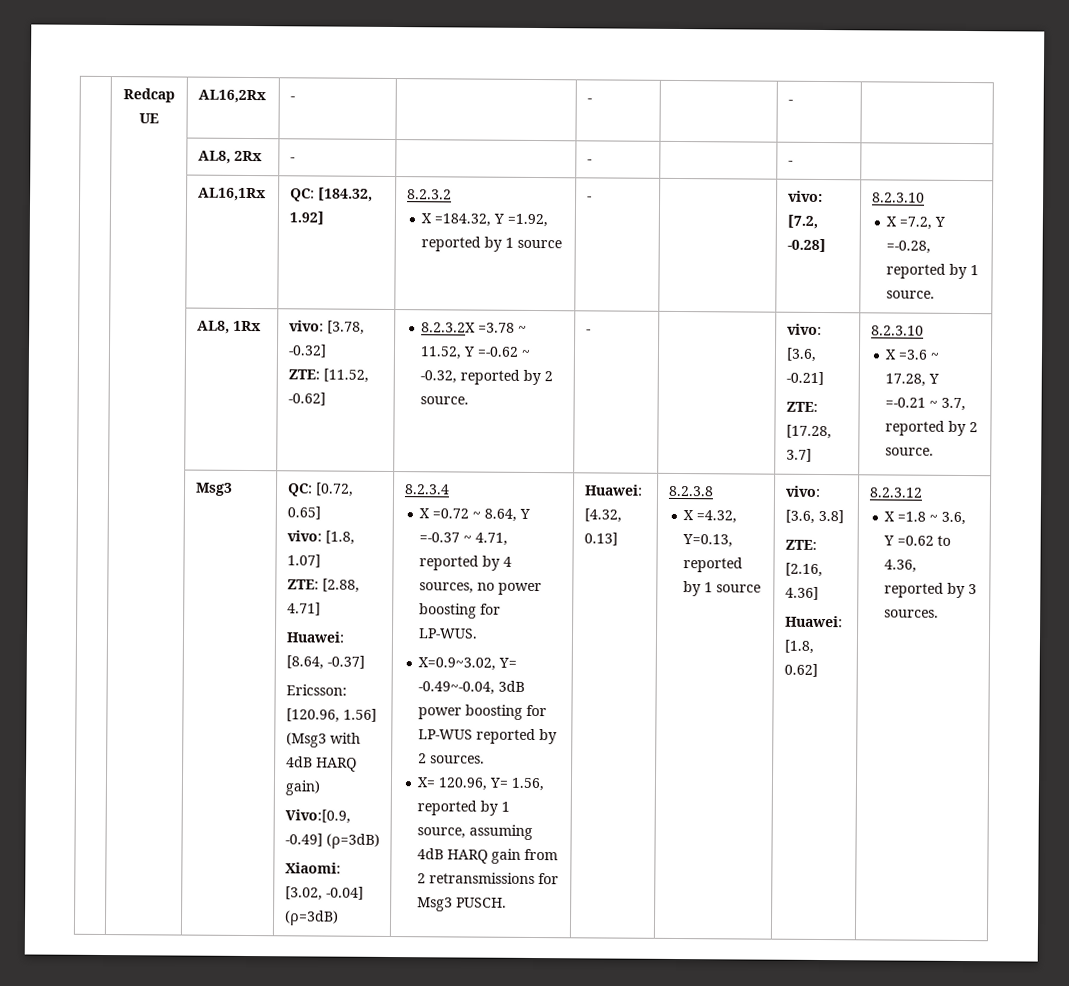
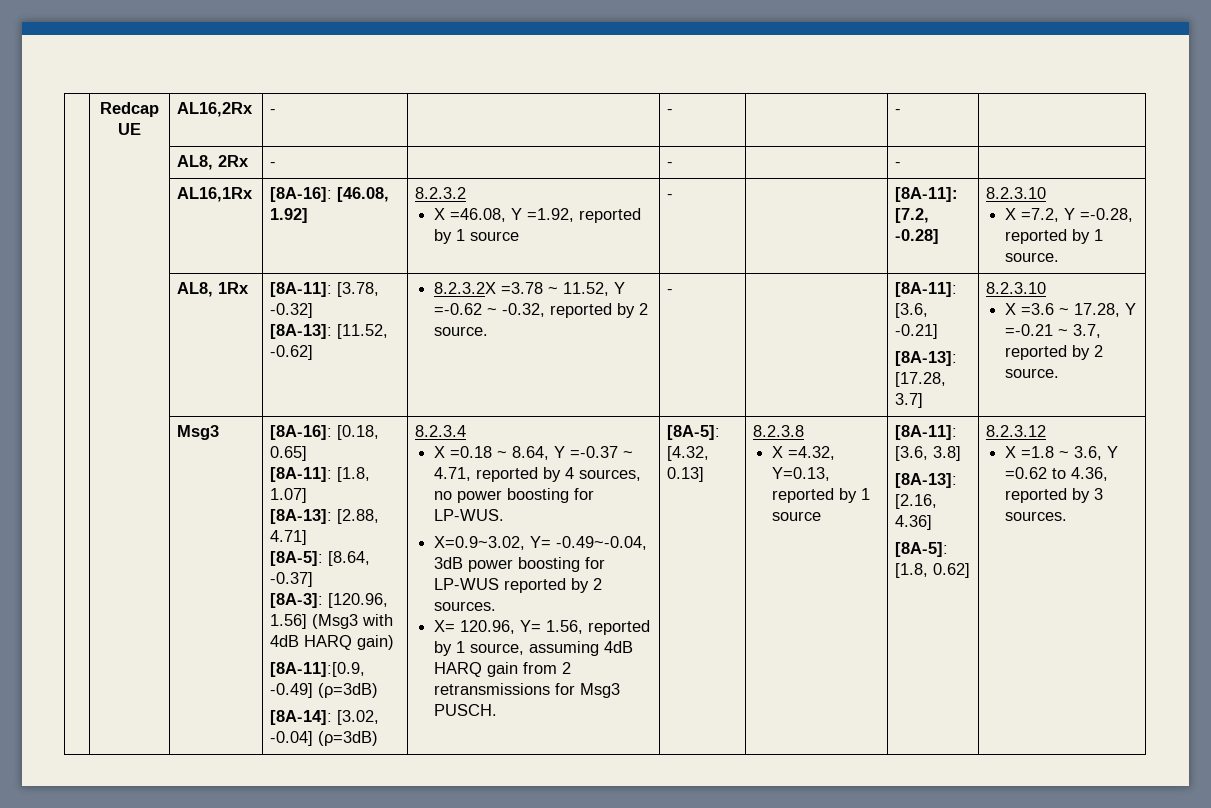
[289,187,373,202] QC: [184.32, -> [270,187,390,202] [8A-16]: [46.08,
[434,213,492,227] =184.32, -> [449,208,506,222] =46.08,
[787,190,823,203] vivo: -> [895,187,959,202] [8A-11]:
[288,320,324,332] vivo: -> [270,282,333,297] [8A-11]:
[287,369,320,380] ZTE: -> [270,324,333,339] [8A-13]:
[786,323,822,335] vivo: -> [895,282,958,297] [8A-11]:
[785,401,818,412] ZTE: -> [895,351,958,366] [8A-13]:
[286,482,354,497] QC: [0.72, -> [270,425,380,440] [8A-16]: [0.18,
[286,530,322,542] vivo: -> [270,467,333,482] [8A-11]:
[286,579,319,590] ZTE: -> [270,509,333,524] [8A-13]:
[285,631,345,643] Huawei: -> [270,551,324,566] [8A-5]:
[285,684,347,696] Ericsson: -> [270,593,324,608] [8A-3]:
[284,809,351,824] Vivo:[0.9, -> [270,662,366,677] [8A-11]:[0.9,
[284,862,341,874] Xiaomi: -> [270,710,333,725] [8A-14]:
[432,508,470,519] =0.72 -> [449,446,492,458] =0.18
[583,484,643,496] Huawei: -> [667,425,721,440] [8A-5]:
[784,485,821,497] vivo: -> [895,425,958,440] [8A-11]:
[784,539,817,550] ZTE: -> [895,473,958,488] [8A-13]:
[784,615,843,628] Huawei: -> [895,542,949,557] [8A-5]:

